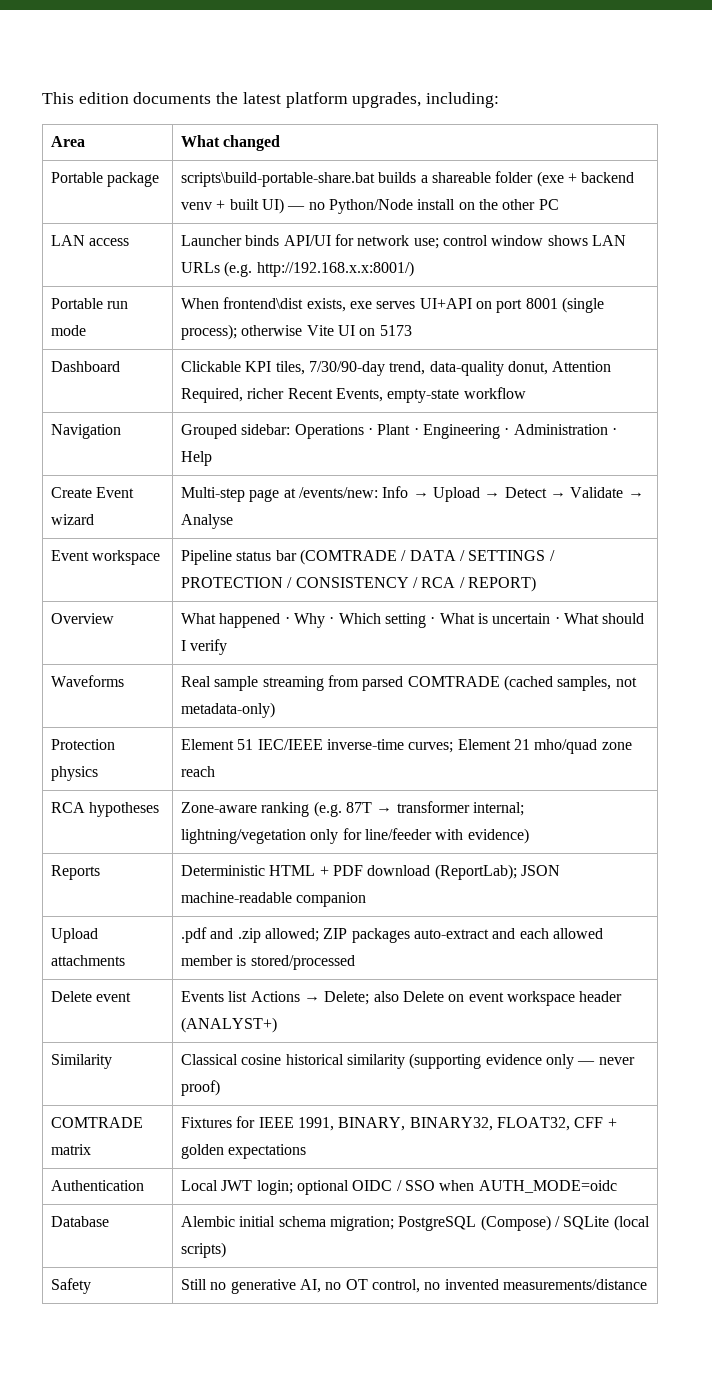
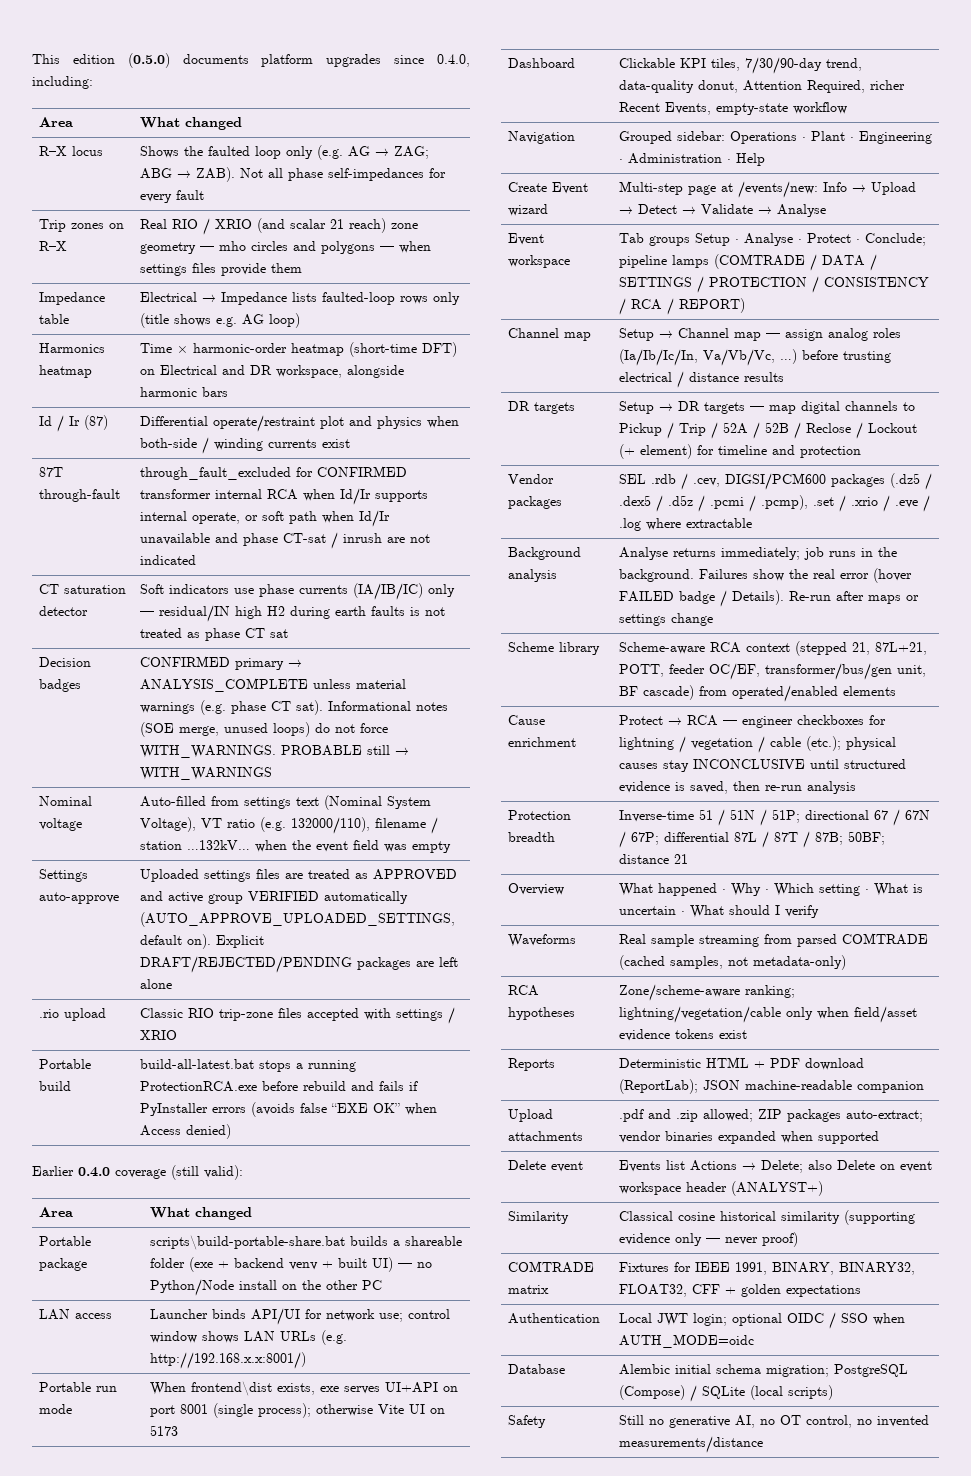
[133,92,500,108] documents the latest platform upgrades, including: -> [127,53,470,68] [32,76,93,89] [38,117,73,127] [139,117,242,130] [38,146,103,156] [139,145,429,160] [139,167,446,182] [139,190,204,203] [38,219,124,232] [38,241,67,251] [139,218,418,235] [139,241,431,254] [139,263,302,276] [38,292,105,305] [38,314,69,324] [139,292,460,305] [139,313,300,328] [38,343,105,353] [38,365,92,378] [139,342,457,357] [139,365,404,378] [139,387,228,397] [38,415,108,432] [139,415,459,432] [139,437,350,454] [38,467,63,477] [38,489,120,502] [139,466,407,480] [139,488,428,505] [139,510,390,527] [139,532,430,549] [139,555,196,565] [38,584,126,594] [38,606,88,616] [139,583,455,600] [139,605,445,622] [139,628,288,641] [38,657,91,667] [38,679,81,692] [139,656,302,670] [139,678,406,692] [139,700,448,715] [139,722,388,737] [139,745,409,758] [139,767,272,780] [38,796,92,806] [38,818,82,831] [139,795,431,810] [139,817,438,834] [139,840,451,853] [38,869,88,882] [38,892,119,904] [139,869,457,882] [139,891,408,904] [139,912,455,927] [139,934,264,949] [139,956,458,973] [139,979,172,989] [38,1008,106,1021] [139,1007,455,1024] [139,1030,177,1040] [38,1059,91,1069] [38,1081,71,1091] [139,1059,356,1072] [139,1081,418,1092] [139,1102,437,1117] [139,1124,231,1139] [32,1165,243,1180] (0.5.0) documents platform upgrades since 0.4.0, including: // Area | What changed // R–X locus | Shows the faulted loop only (e.g. AG → ZAG; ABG → ZAB). Not all phase self-impedances for every fault // Trip zones on R–X | Real RIO / XRIO (and scalar 21 reach) zone geometry — mho circles and polygons — when settings files provide them // Impedance table | Electrical → Impedance lists faulted-loop rows only (title shows e.g. AG loop) // Harmonics heatmap | Time × harmonic-order heatmap (short-time DFT) on Electrical and DR workspace, alongside harmonic bars // Id / Ir (87) | Differential operate/restraint plot and physics when both-side / winding currents exist // 87T through-fault | through_fault_excluded for CONFIRMED transformer internal RCA when Id/Ir supports internal operate, or soft path when Id/Ir unavailable and phase CT-sat / inrush are not indicated // CT saturation detector | Soft indicators use phase currents (IA/IB/IC) only — residual/IN high H2 during earth faults is not treated as phase CT sat // Decision badges | CONFIRMED primary → ANALYSIS_COMPLETE unless material warnings (e.g. phase CT sat). Informational notes (SOE merge, unused loops) do not force WITH_WARNINGS. PROBABLE still → WITH_WARNINGS // Nominal voltage | Auto-filled from settings text (Nominal System Voltage), VT ratio (e.g. 132000/110), filename / station …132kV… when the event field was empty // Settings auto-approve | Uploaded settings files are treated as APPROVED and active group VERIFIED automatically (AUTO_APPROVE_UPLOADED_SETTINGS, default on). Explicit DRAFT/REJECTED/PENDING packages are left alone // .rio upload | Classic RIO trip-zone files accepted with settings / XRIO // Portable build | build-all-latest.bat stops a running ProtectionRCA.exe before rebuild and fails if PyInstaller errors (avoids false “EXE OK” when Access denied) // Earlier 0.4.0 coverage (still valid):
[181,550,297,565] Pipeline status bar -> [618,233,926,246] [618,255,709,268] Tab groups Setup · Analyse · Protect · Conclude; pipeline lamps
(537, 584) none -> [507,328,591,341] [618,328,901,341] [618,349,891,366] [618,371,784,388] [507,401,575,414] [618,401,915,414] [618,422,917,439] [618,444,861,459] [507,474,554,484] [507,496,562,509] [618,473,932,490] [618,495,930,512] [618,518,752,531] [507,547,581,560] [507,569,557,582] [618,547,897,560] [618,568,912,583] [618,590,919,607] [618,613,713,626] [507,642,600,655] [618,641,927,656] [618,663,926,680] [618,685,896,702] [507,715,545,725] [507,737,576,747] [618,715,886,728] [618,736,896,753] [618,759,906,772] [618,781,856,794] [507,810,571,820] [507,832,555,842] [618,809,930,826] [618,831,885,848] [618,854,688,864] // Channel map | Setup → Channel map — assign analog roles (Ia/Ib/Ic/In, Va/Vb/Vc, …) before trusting electrical / distance results // DR targets | Setup → DR targets — map digital channels to Pickup / Trip / 52A / 52B / Reclose / Lockout (+ element) for timeline and protection // Vendor packages | SEL .rdb / .cev, DIGSI/PCM600 packages (.dz5 / .dex5 / .d5z / .pcmi / .pcmp), .set / .xrio / .eve / .log where extractable // Background analysis | Analyse returns immediately; job runs in the background. Failures show the real error (hover FAILED badge / Details). Re-run after maps or settings change // Scheme library | Scheme-aware RCA context (stepped 21, 87L+21, POTT, feeder OC/EF, transformer/bus/gen unit, BF cascade) from operated/enabled elements // Cause enrichment | Protect → RCA — engineer checkboxes for lightning / vegetation / cable (etc.); physical causes stay INCONCLUSIVE until structured evidence is saved, then re-run analysis // Protection breadth | Inverse-time 51 / 51N / 51P; directional 67 / 67N / 67P; differential 87L / 87T / 87B; 50BF; distance 21
[51,739,116,750] [51,766,99,781] [181,739,632,754] [181,766,216,777] [51,802,160,817] [181,801,525,817] [181,828,529,844] Protection physics | Element 51 IEC/IEEE inverse-time curves; Element 21 mho/quad zone reach // RCA hypotheses | Zone-aware ranking (e.g. 87T → transformer internal; lightning/vegetation only for line/feeder with evidence) -> [507,985,539,996] [507,1007,575,1020] [618,984,795,1001] [618,1006,917,1023] [618,1029,747,1041] RCA hypotheses | Zone/scheme-aware ranking; lightning/vegetation/cable only when field/asset evidence tokens exist
[414,928,603,939] [181,955,355,970] auto-extract and each allowed member is stored/processed -> [845,1110,923,1122] [618,1131,879,1144] auto-extract; vendor binaries expanded when supported

